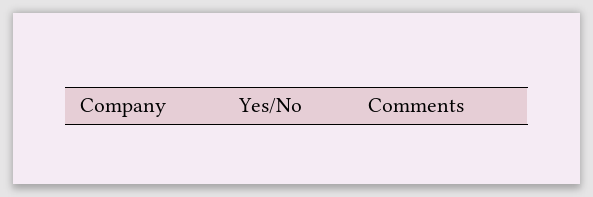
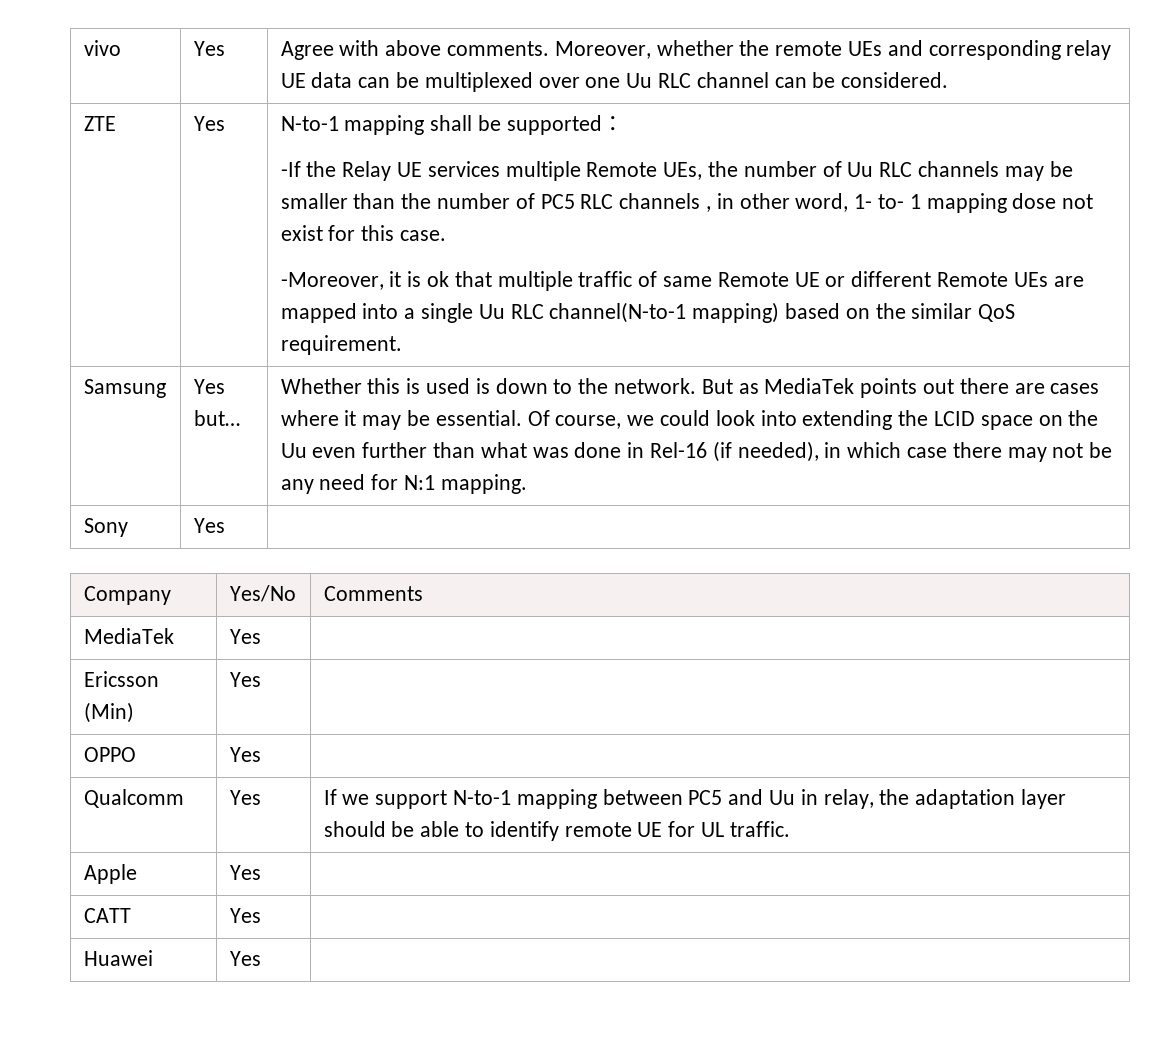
[80,98,167,117] [238,98,303,114] [368,98,465,112] Company | Yes/No | Comments -> [83,40,121,56] [193,41,225,56] [280,40,1112,60] [280,72,949,92] [83,116,116,131] [193,116,225,131] [280,115,624,135] [280,161,1073,181] [280,193,1094,213] [280,225,446,241] [280,271,1084,291] [280,302,1016,323] [280,335,402,355] [83,379,166,398] [193,379,225,394] [193,410,240,426] [280,378,1100,398] [280,410,1099,430] [280,441,1113,462] [280,474,527,494] [83,518,128,537] [193,518,225,533] [83,586,171,605] [229,585,296,602] [323,586,423,601] [83,628,174,644] [229,629,261,644] [83,671,159,687] [83,702,134,723] [229,672,261,687] [83,747,136,762] [229,747,261,762] [83,789,184,808] [229,790,261,805] [323,789,1067,809] [323,821,790,841] [83,864,137,884] [229,865,261,880] [83,908,131,923] [229,908,261,923] [83,950,153,966] [229,951,261,966] vivo | Yes | Agree with above comments. Moreover, whether the remote UEs and corresponding relay UE data can be multiplexed over one Uu RLC channel can be considered. // ZTE | Yes | N-to-1 mapping shall be supported： // -If the Relay UE services multiple Remote UEs, the number of Uu RLC channels may be smaller than the number of PC5 RLC channels , in other word, 1- to- 1 mapping dose not exist for this case. // -Moreover, it is ok that multiple traffic of same Remote UE or different Remote UEs are mapped into a single Uu RLC channel(N-to-1 mapping) based on the similar QoS requirement. // Samsung | Yes but… | Whether this is used is down to the network. But as MediaTek points out there are cases where it may be essential. Of course, we could look into extending the LCID space on the Uu even further than what was done in Rel-16 (if needed), in which case there may not be any need for N:1 mapping. // Sony | Yes | // Company | Yes/No | Comments // MediaTek | Yes | // Ericsson (Min) | Yes | // OPPO | Yes | // Qualcomm | Yes | If we support N-to-1 mapping between PC5 and Uu in relay, the adaptation layer should be able to identify remote UE for UL traffic. // Apple | Yes | // CATT | Yes | // Huawei | Yes |

